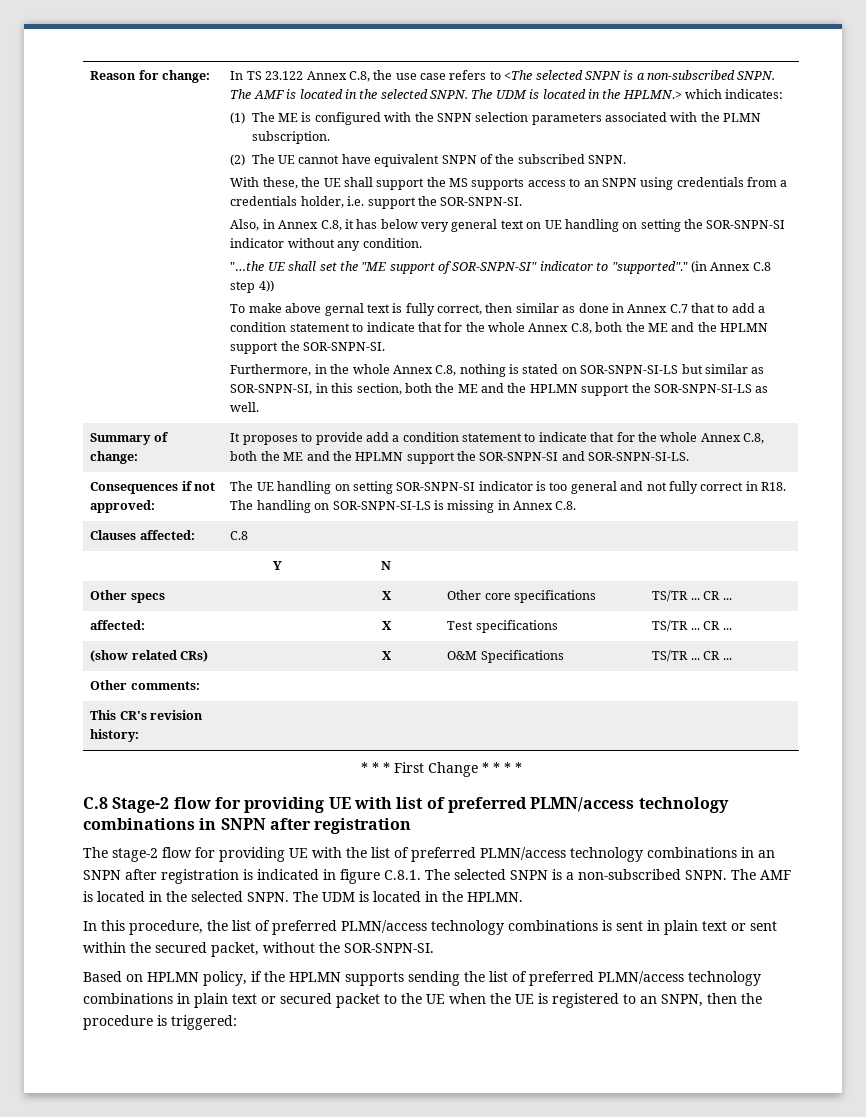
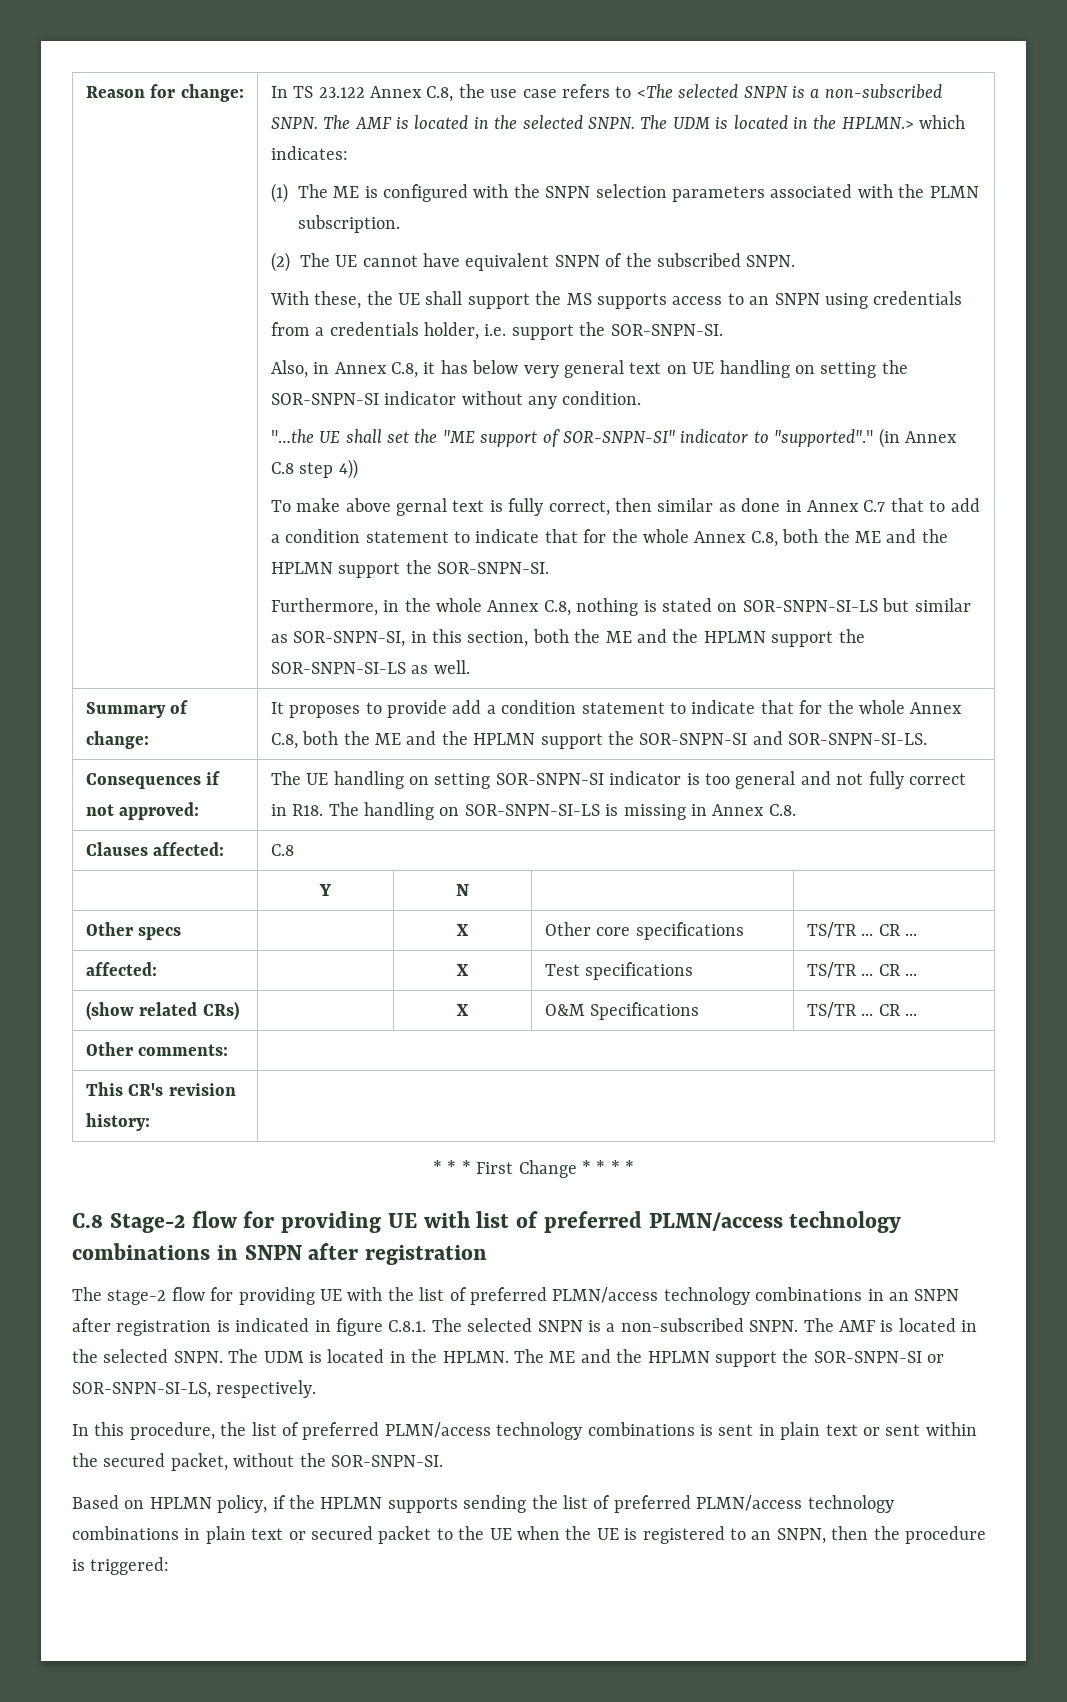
(523, 897) none -> [514,1349,945,1367] [72,1380,317,1398] The ME and the HPLMN support the SOR-SNPN-SI or SOR-SNPN-SI-LS, respectively.

